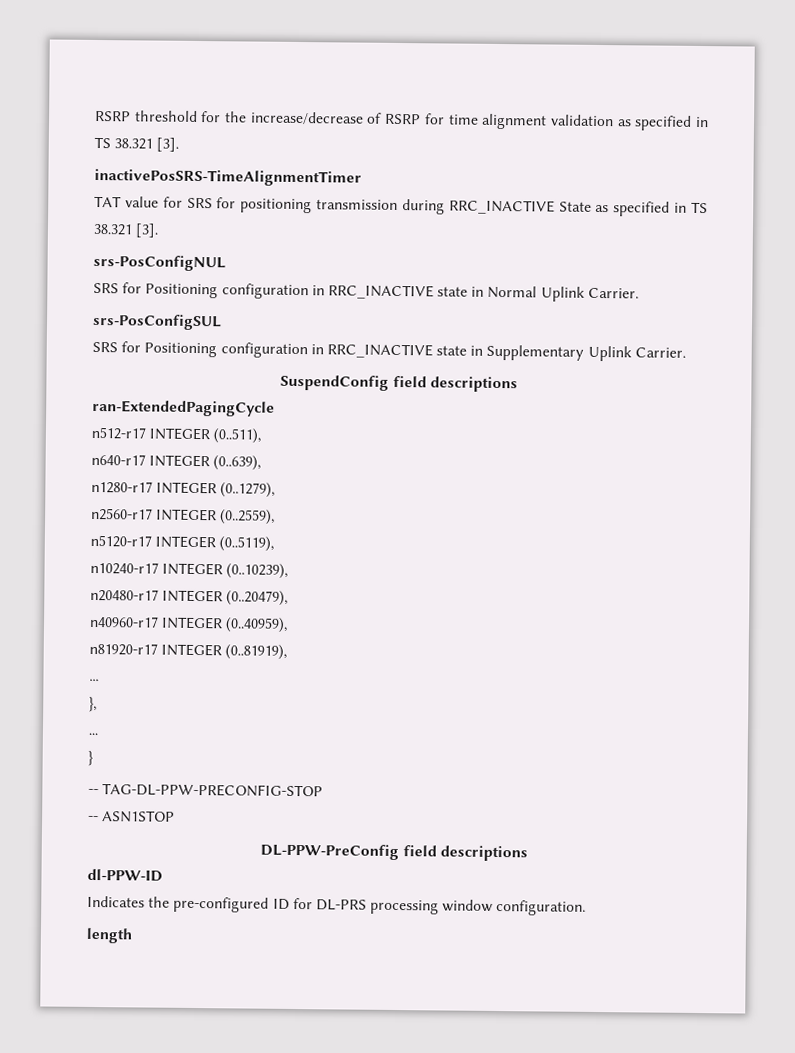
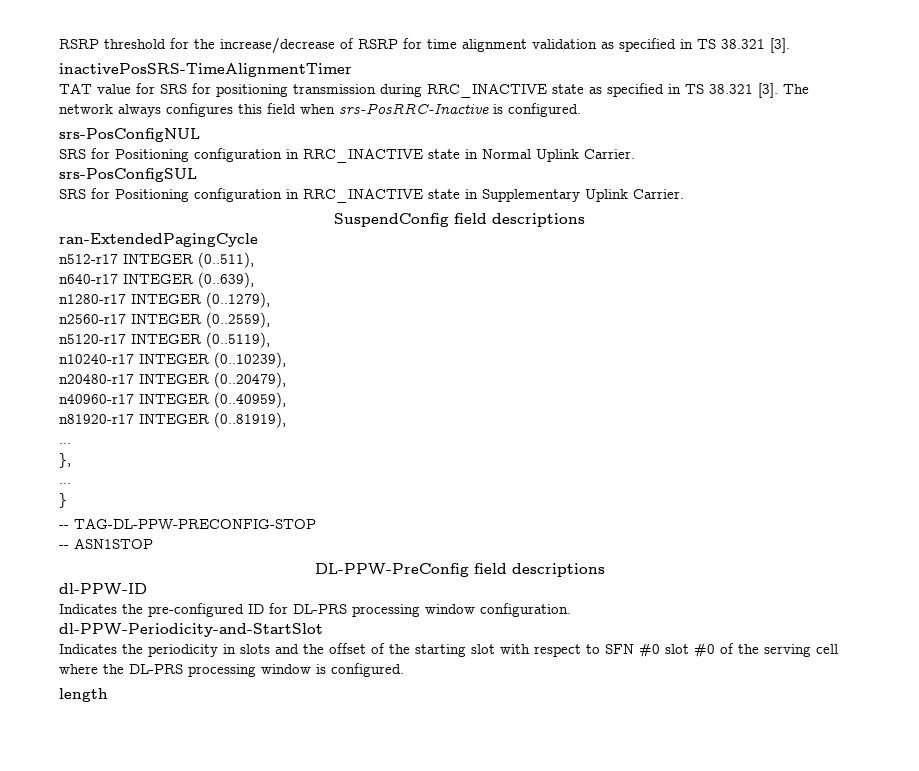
[558,201,708,217] [93,223,160,238] State as specified in TS 38.321 [3]. -> [552,83,809,98] [59,103,581,117] state as specified in TS 38.321 [3]. The network always configures this field when srs-PosRRC-Inactive is configured.
(587, 908) none -> [59,623,323,637] [59,643,838,657] [59,663,404,677] // dl-PPW-Periodicity-and-StartSlot // Indicates the periodicity in slots and the offset of the starting slot with respect to SFN #0 slot #0 of the serving cell where the DL-PRS processing window is configured.

